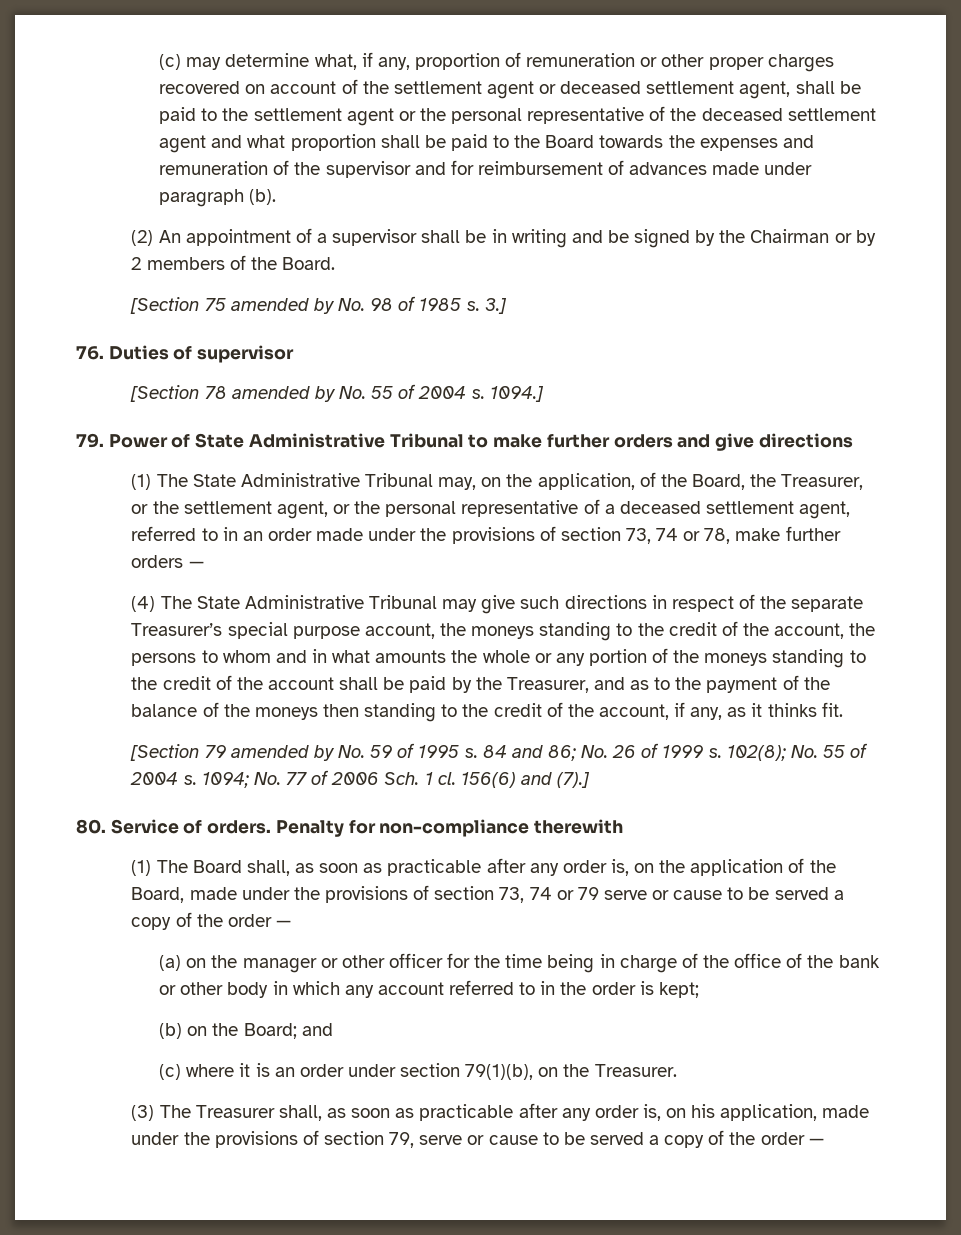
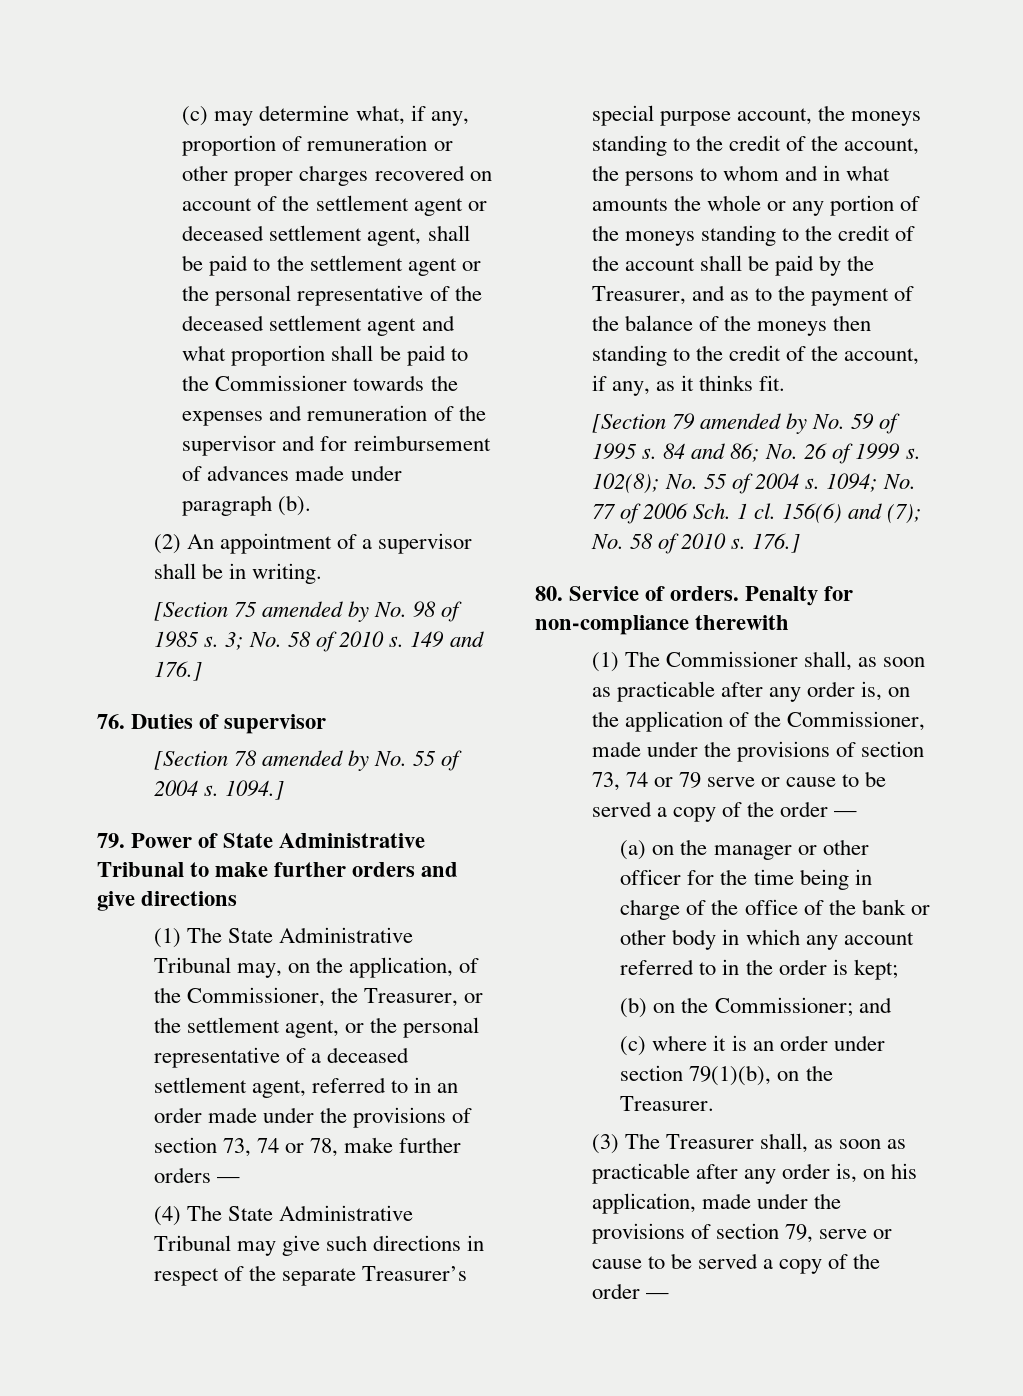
[545,135,595,148] Board -> [215,375,348,391] Commissioner
[511,229,876,248] [131,255,335,270] writing and be signed by the Chairman or by 2 members of the Board. -> [252,563,323,584] writing.
[484,298,507,314] 3.] -> [225,631,484,652] [153,661,202,681] 3; No. 58 of 2010 s. 149 and 176.]
[691,474,745,490] Board, -> [186,987,325,1007] Commissioner,
[557,772,591,788] (7).] -> [887,504,923,524] [590,533,801,554] (7); No. 58 of 2010 s. 176.]
[192,860,242,873] Board -> [666,651,799,667] Commissioner
[131,887,185,903] Board, -> [787,711,926,731] Commissioner,
[243,1023,297,1039] Board; -> [714,997,853,1017] Commissioner;

